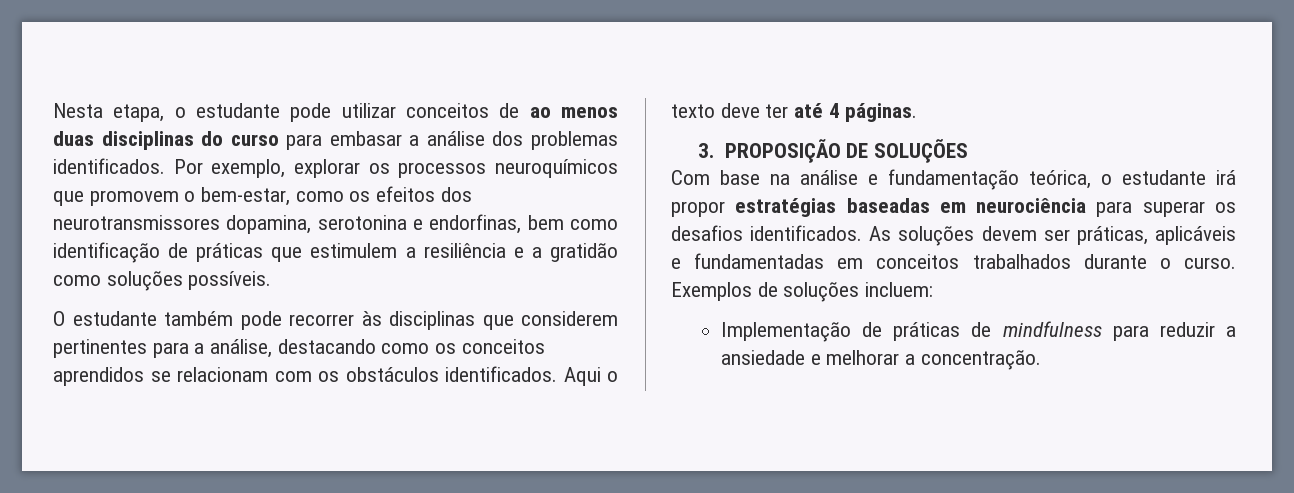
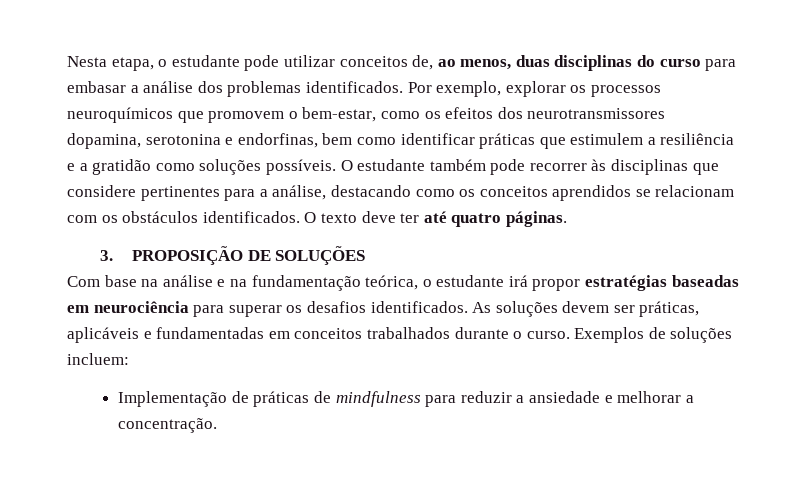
[499,103,618,118] de ao menos -> [412,55,512,70] de, ao menos,
[53,242,189,263] identificação de -> [400,133,475,145] identificar
(272, 280) // -> (336, 167) none
[521,311,618,326] considerem -> [67,185,136,197] considere
[563,367,618,386] Aqui o -> [304,212,317,223] O
[828,103,840,118] 4 -> [451,213,502,227] quatro
(878, 179) none -> [229,279,247,287] na

